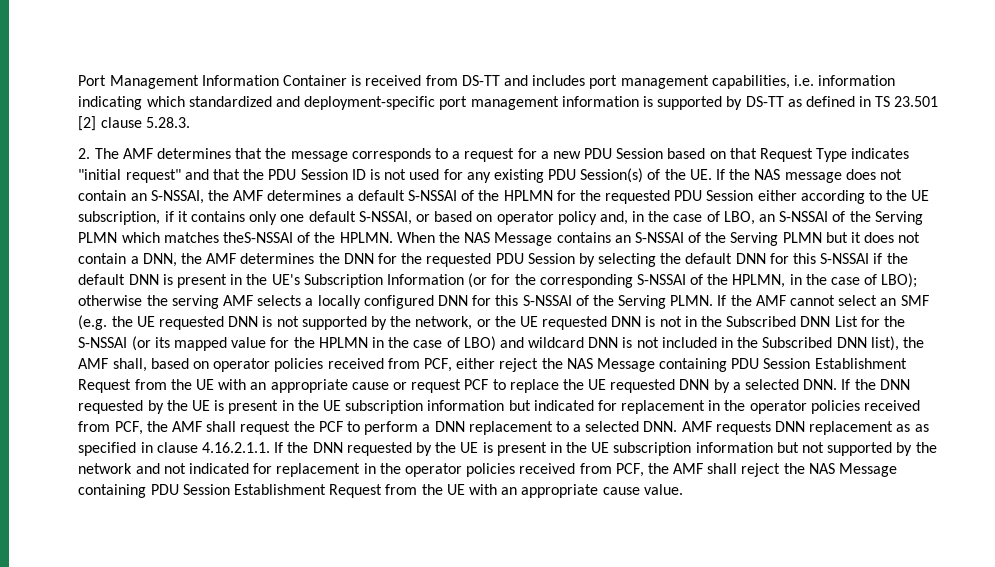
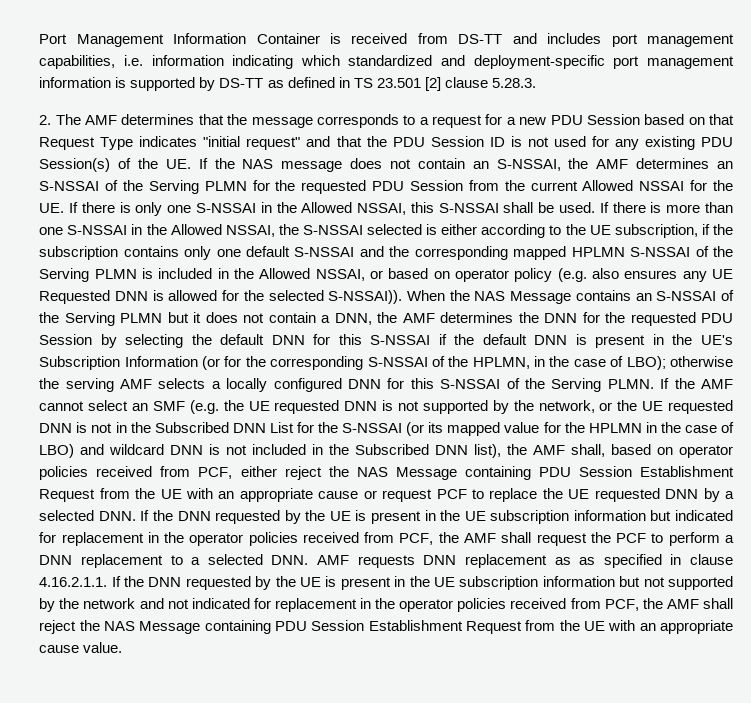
[345,190,754,204] a default S-NSSAI of the HPLMN for the requested PDU Session -> [717,161,734,169] [39,180,734,194] [39,202,733,216] [39,224,438,237] an S-NSSAI of the Serving PLMN for the requested PDU Session from the current Allowed NSSAI for the UE. If there is only one S-NSSAI in the Allowed NSSAI, this S-NSSAI shall be used. If there is more than one S-NSSAI in the Allowed NSSAI, the S-NSSAI selected is
[177,211,188,222] it -> [713,224,734,235] [39,246,119,260] the subscription
[358,211,412,225] S-NSSAI, -> [294,246,733,260] [39,268,365,282] S-NSSAI and the corresponding mapped HPLMN S-NSSAI of the Serving PLMN is included in the Allowed NSSAI,
[599,211,923,225] [78,232,393,243] and, in the case of LBO, an S-NSSAI of the Serving PLMN which matches theS-NSSAI of the HPLMN. -> [557,268,733,282] [39,290,403,304] (e.g. also ensures any UE Requested DNN is allowed for the selected S-NSSAI)).

